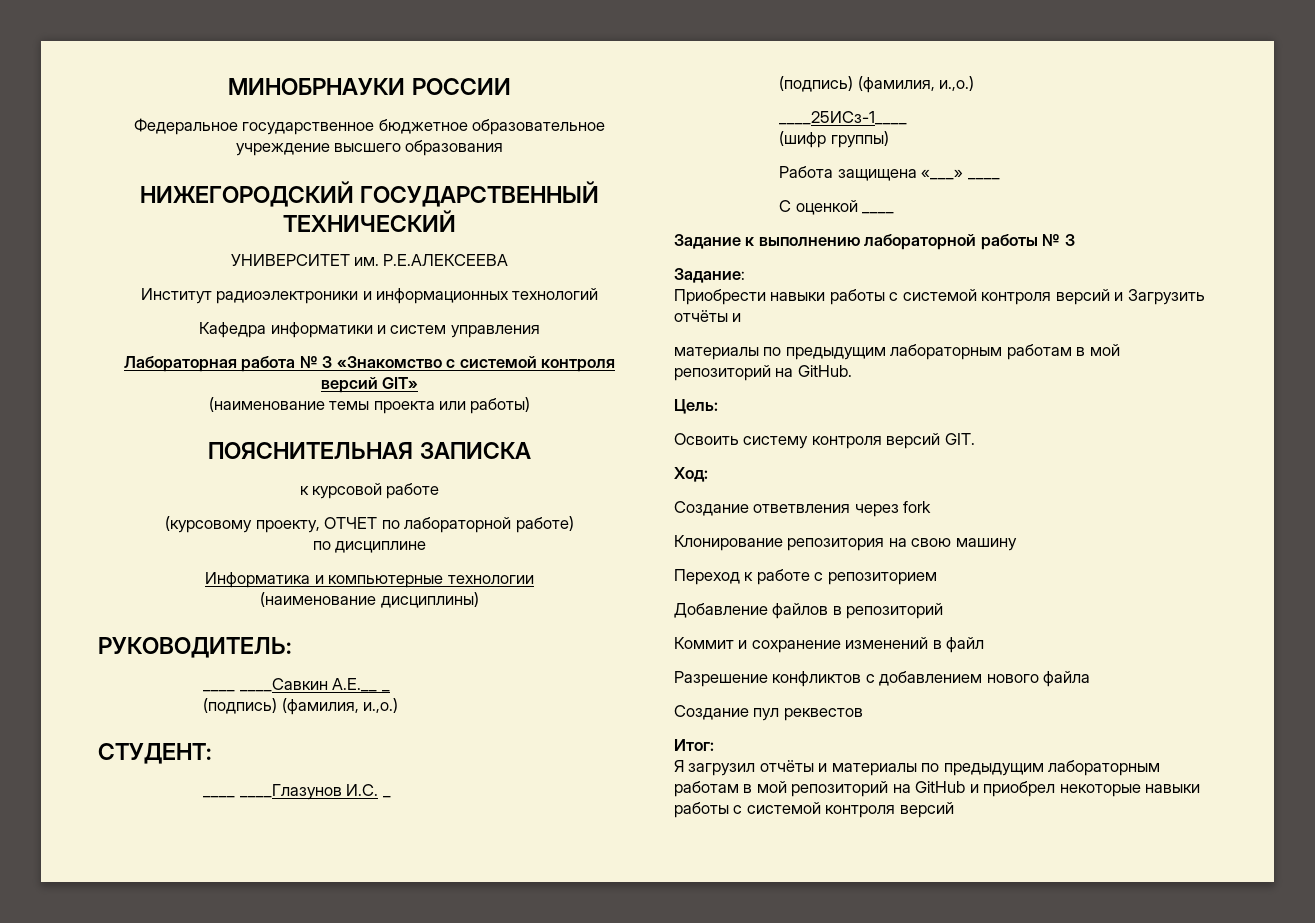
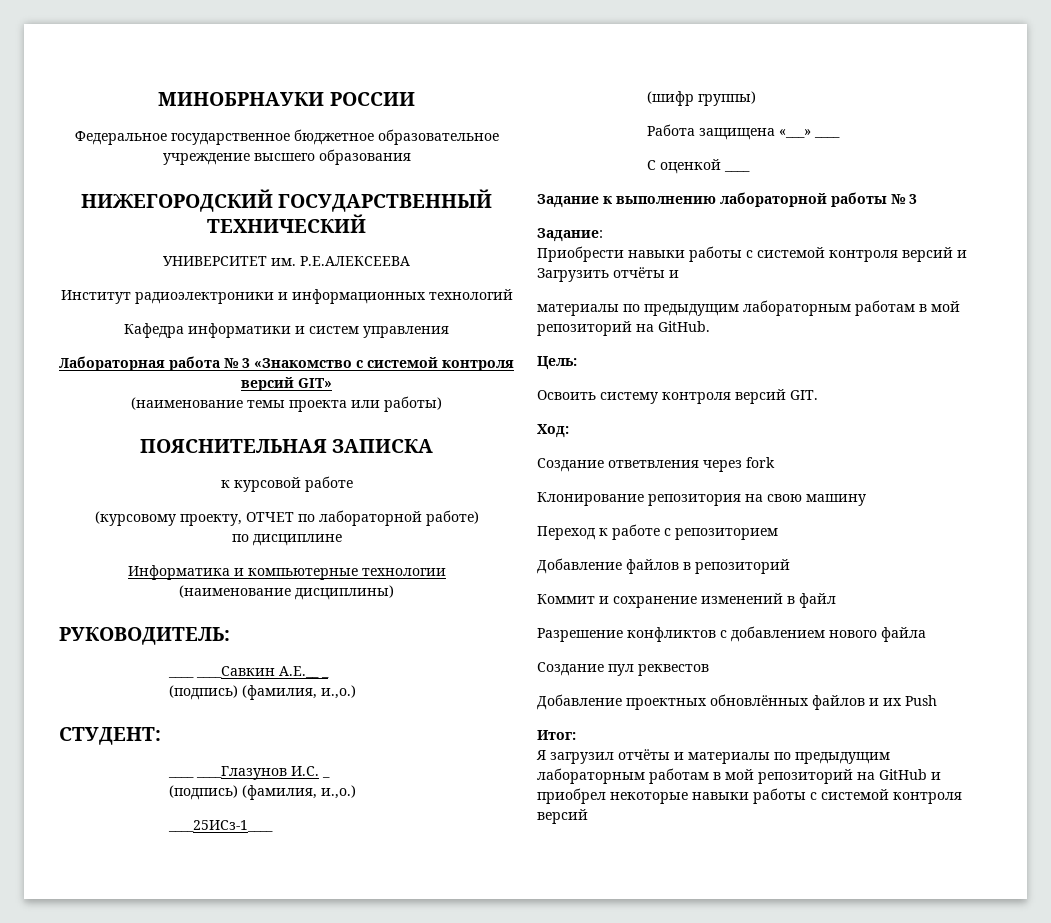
(863, 714) none -> [537,694,937,710] // Добавление проектных обновлённых файлов и их Push

